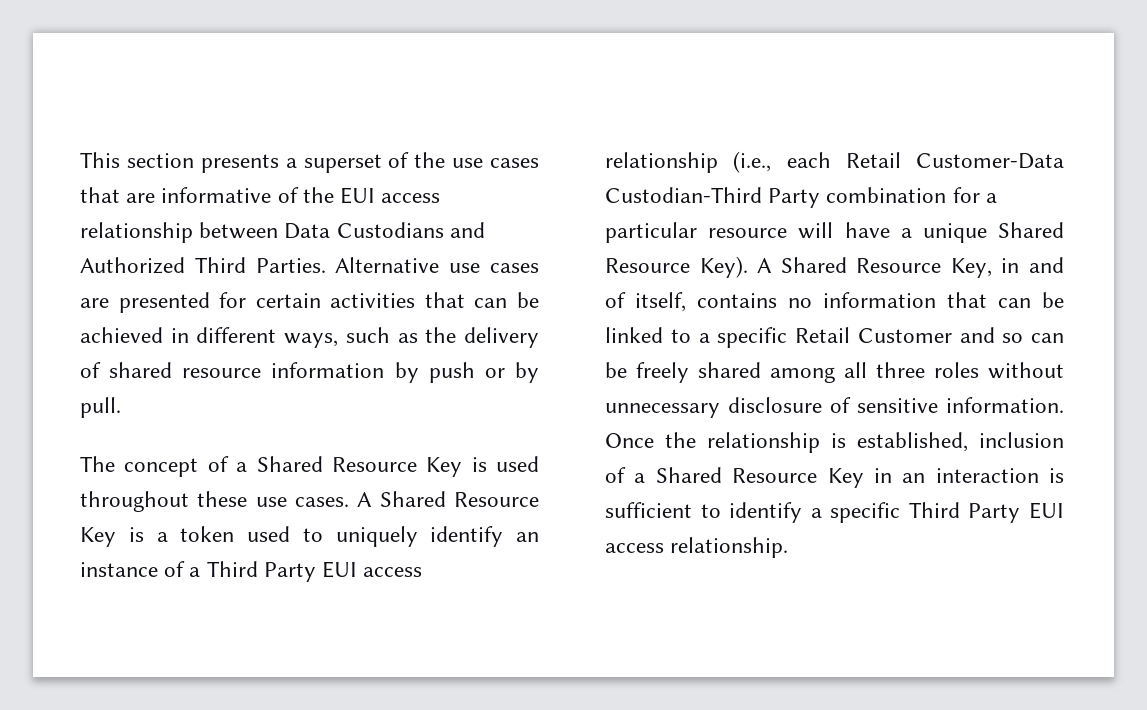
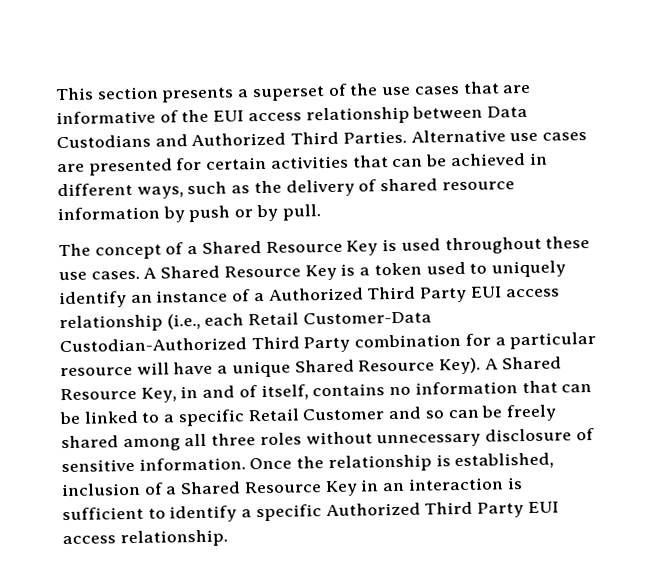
(201, 572) none -> [268,287,364,301] Authorized
[605,187,762,203] Custodian-Third -> [59,336,300,353] Custodian-Authorized Third
(901, 512) none -> [325,502,421,517] Authorized

